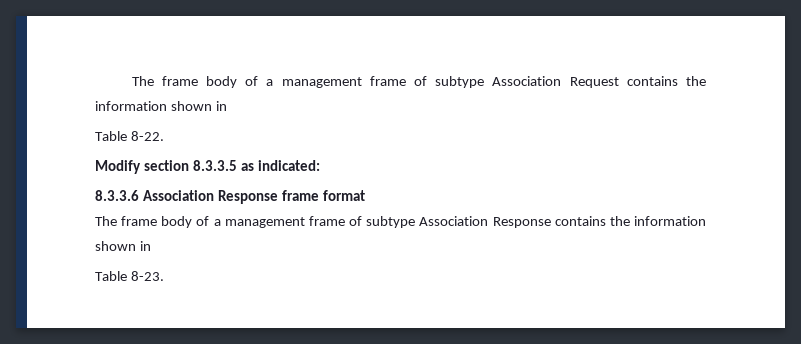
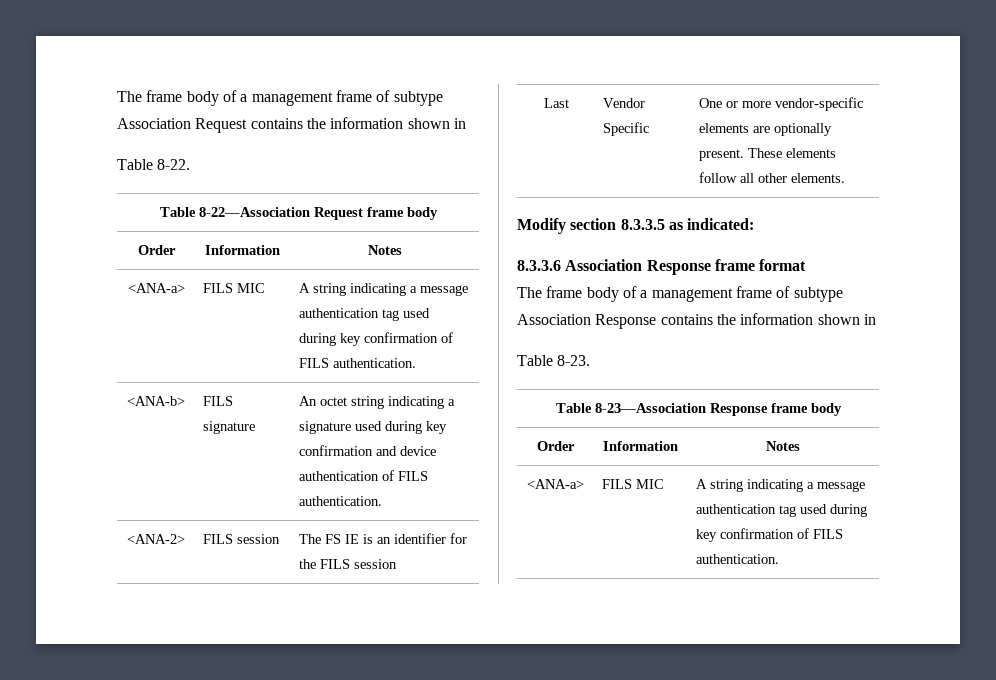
(164, 136) none -> [159,207,438,220] [137,245,176,255] [205,245,280,255] [367,245,402,255] [127,283,185,293] [203,283,266,293] [299,283,469,296] [299,308,431,321] [299,332,454,346] [299,358,417,368] [127,396,185,406] [203,396,234,406] [203,421,256,434] [299,396,456,409] [299,421,448,434] [299,445,437,456] [299,470,429,481] [299,496,383,506] [127,534,185,544] [203,534,281,544] [299,533,468,544] [299,559,398,569] [543,98,569,108] [603,98,646,108] [603,122,650,136] [699,97,864,111] [699,123,833,136] [699,148,837,161] [699,172,846,183] // Table 8-22—Association Request frame body // Order | Information | Notes // <ANA-a> | FILS MIC | A string indicating a message authentication tag used during key confirmation of FILS authentication. // <ANA-b> | FILS signature | An octet string indicating a signature used during key confirmation and device authentication of FILS authentication. // <ANA-2> | FILS session | The FS IE is an identifier for the FILS session // Last | Vendor Specific | One or more vendor-specific elements are optionally present. These elements follow all other elements.
(164, 276) none -> [555,403,842,416] [537,441,575,451] [603,441,678,451] [766,441,800,451] [527,479,584,489] [602,479,665,489] [696,479,866,492] [696,504,868,517] [696,528,844,542] [696,554,780,564] // Table 8-23—Association Response frame body // Order | Information | Notes // <ANA-a> | FILS MIC | A string indicating a message authentication tag used during key confirmation of FILS authentication.

